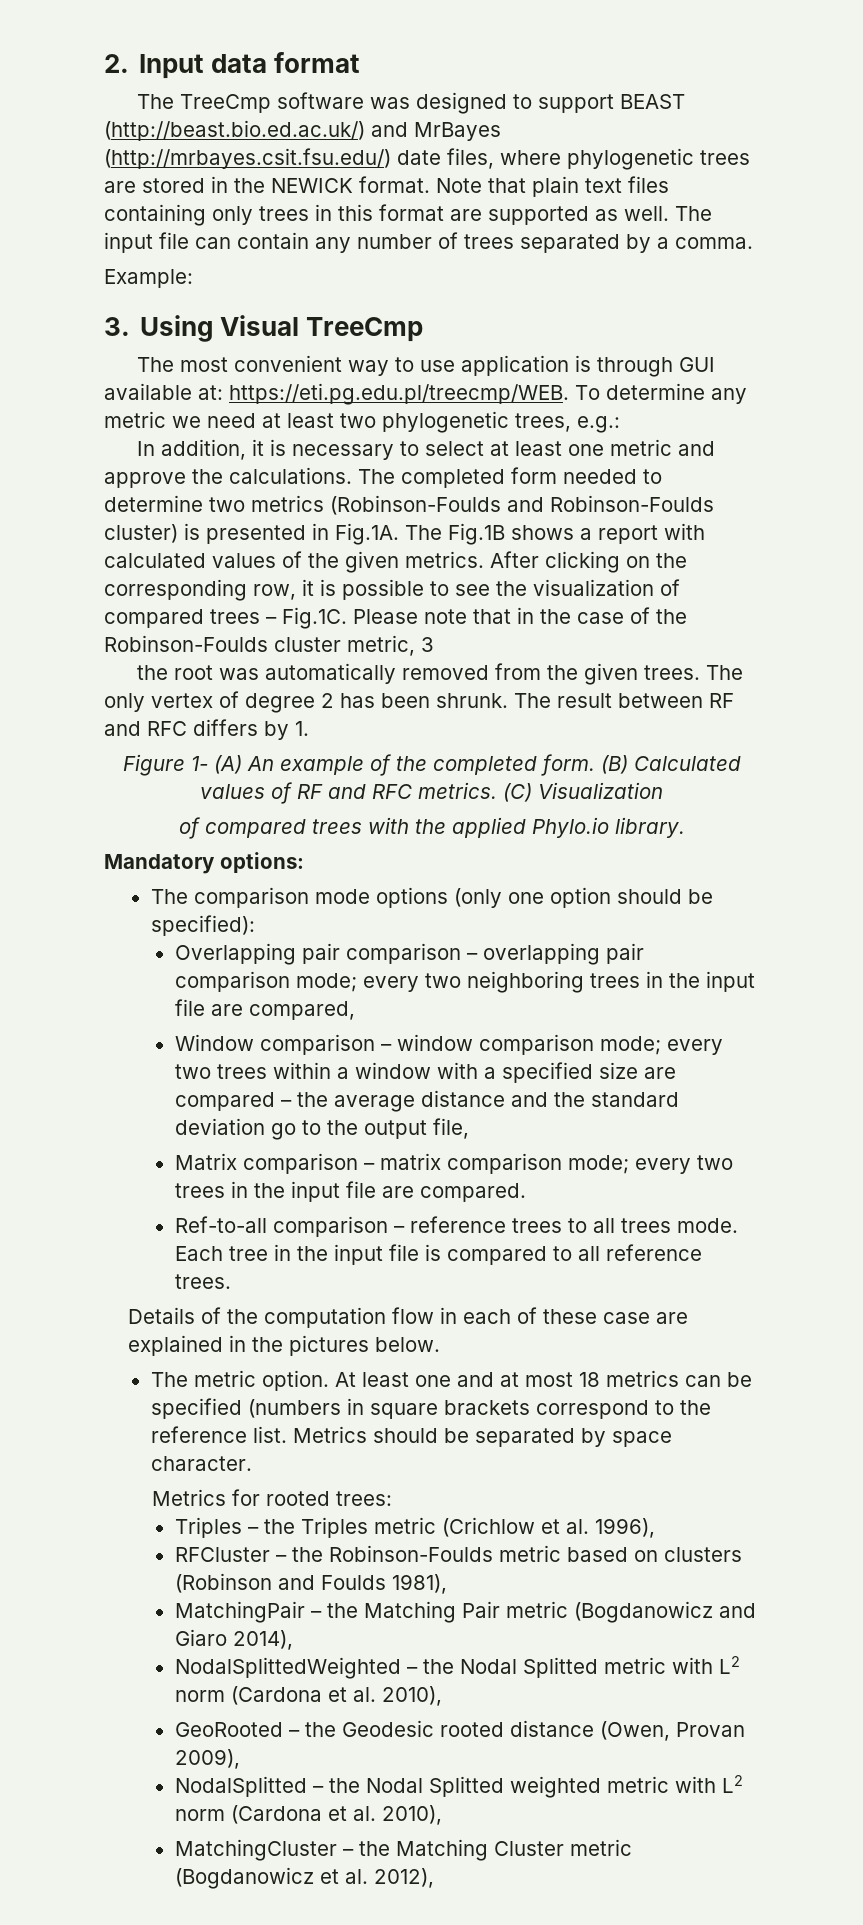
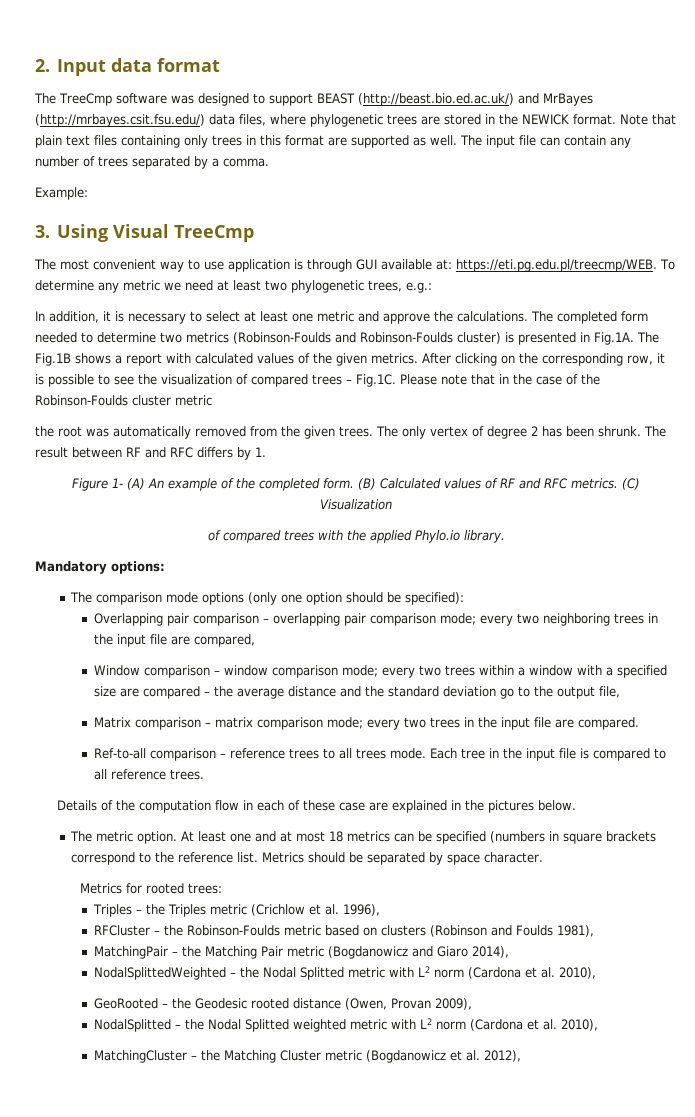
[397,150,441,165] date -> [209,114,235,125] data
[347,635,434,656] metric, 3 -> [175,395,212,406] metric

